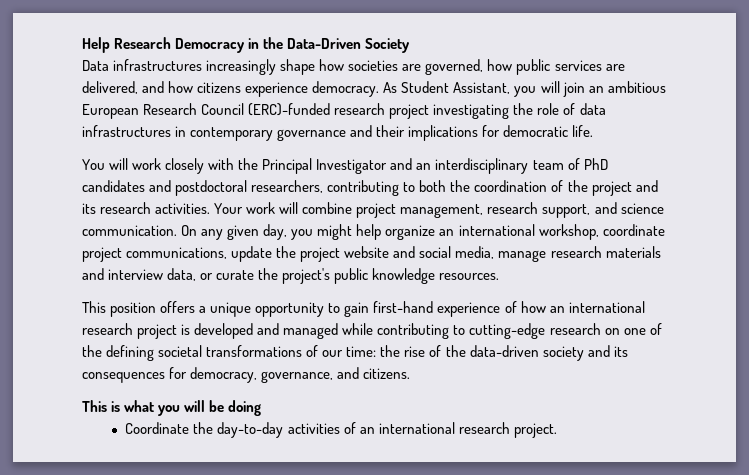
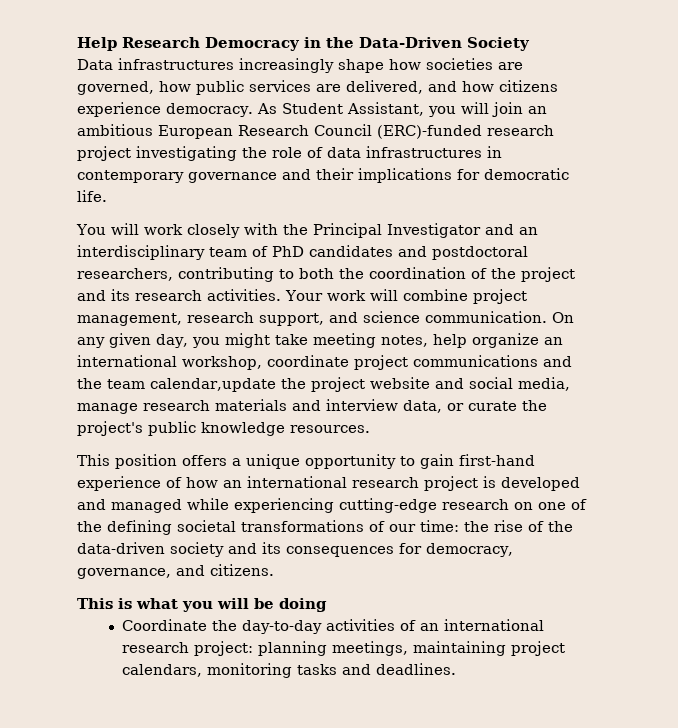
(353, 232) none -> [274,333,428,348] take meeting notes,
[126,246,273,262] communications, update -> [413,355,572,367] [77,378,276,392] communications and the team calendar,update
[377,323,466,339] contributing to -> [234,498,334,513] experiencing
[513,423,557,438] project. -> [193,641,565,656] [121,663,456,678] project: planning meetings, maintaining project calendars, monitoring tasks and deadlines.

